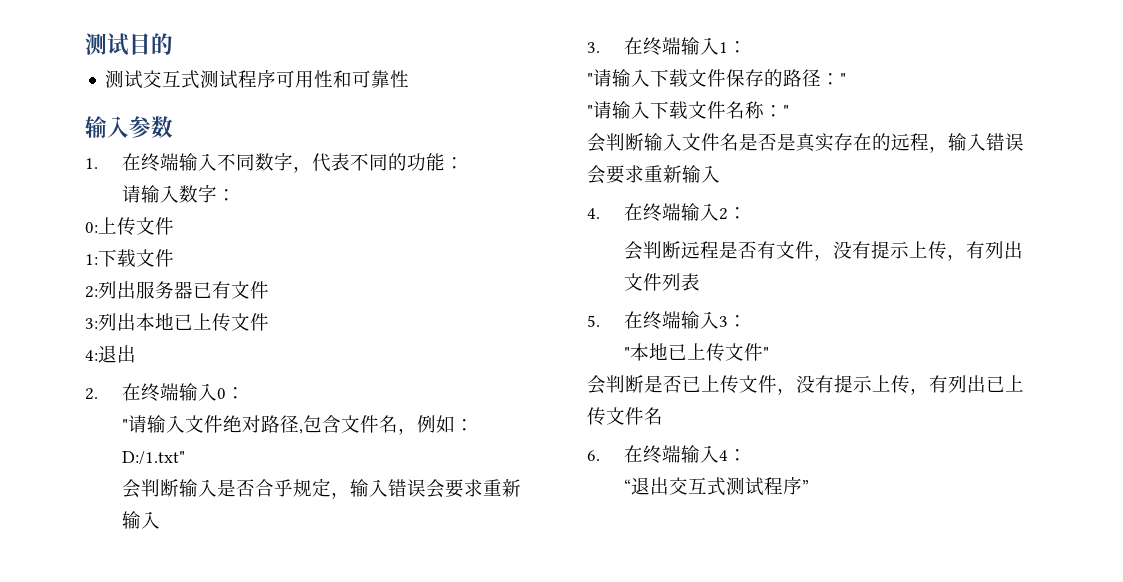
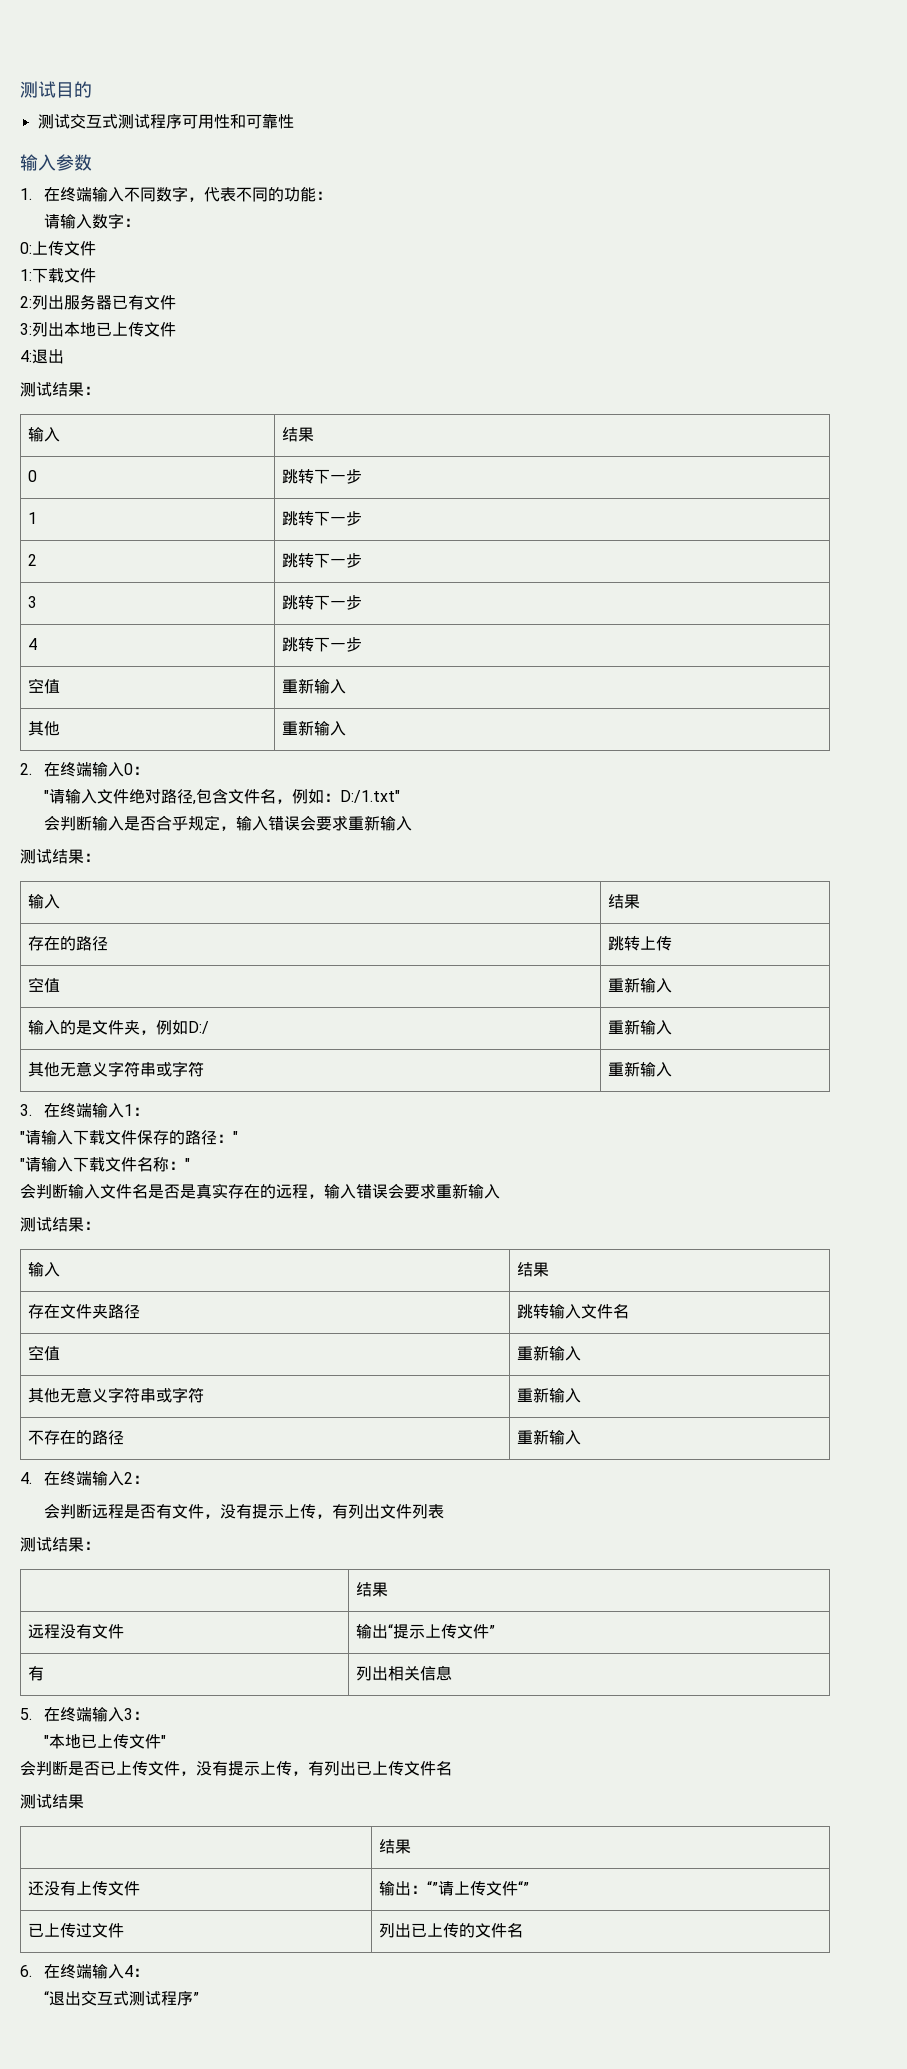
(136, 354) none -> [20,382,100,397] [28,427,61,442] [282,427,315,442] [28,470,38,482] [282,469,363,484] [28,512,38,524] [282,511,363,526] [28,554,38,566] [282,553,363,568] [28,596,38,608] [282,595,363,610] [28,638,38,650] [282,637,363,652] [28,678,61,694] [282,678,347,694] [28,721,61,736] [282,720,347,736] // 测试结果： // 输入 | 结果 // 0 | 跳转下一步 // 1 | 跳转下一步 // 2 | 跳转下一步 // 3 | 跳转下一步 // 4 | 跳转下一步 // 空值 | 重新输入 // 其他 | 重新输入
(160, 520) none -> [20,849,100,864] [28,894,61,909] [608,894,641,909] [28,936,109,951] [608,936,673,951] [28,977,61,993] [608,977,673,993] [28,1020,210,1035] [608,1019,673,1035] [28,1061,205,1077] [608,1061,673,1077] // 测试结果： // 输入 | 结果 // 存在的路径 | 跳转上传 // 空值 | 重新输入 // 输入的是文件夹，例如D:/ | 重新输入 // 其他无意义字符串或字符 | 重新输入
(720, 174) none -> [20,1217,100,1232] [28,1262,61,1277] [517,1262,550,1277] [28,1304,141,1319] [517,1304,630,1319] [28,1345,61,1361] [517,1345,582,1361] [28,1387,205,1403] [517,1387,582,1403] [28,1430,125,1445] [517,1429,582,1445] // 测试结果： // 输入 | 结果 // 存在文件夹路径 | 跳转输入文件名 // 空值 | 重新输入 // 其他无意义字符串或字符 | 重新输入 // 不存在的路径 | 重新输入
(700, 282) none -> [20,1537,100,1552] [356,1582,389,1597] [28,1624,125,1639] [356,1624,496,1639] [28,1666,45,1681] [356,1665,453,1681] // 测试结果： // | 结果 // 远程没有文件 | 输出“提示上传文件” // 有 | 列出相关信息
(663, 416) none -> [20,1794,84,1809] [379,1839,412,1854] [28,1881,141,1896] [379,1881,530,1896] [28,1923,125,1938] [379,1923,524,1938] // 测试结果 // | 结果 // 还没有上传文件 | 输出：“”请上传文件“” // 已上传过文件 | 列出已上传的文件名

